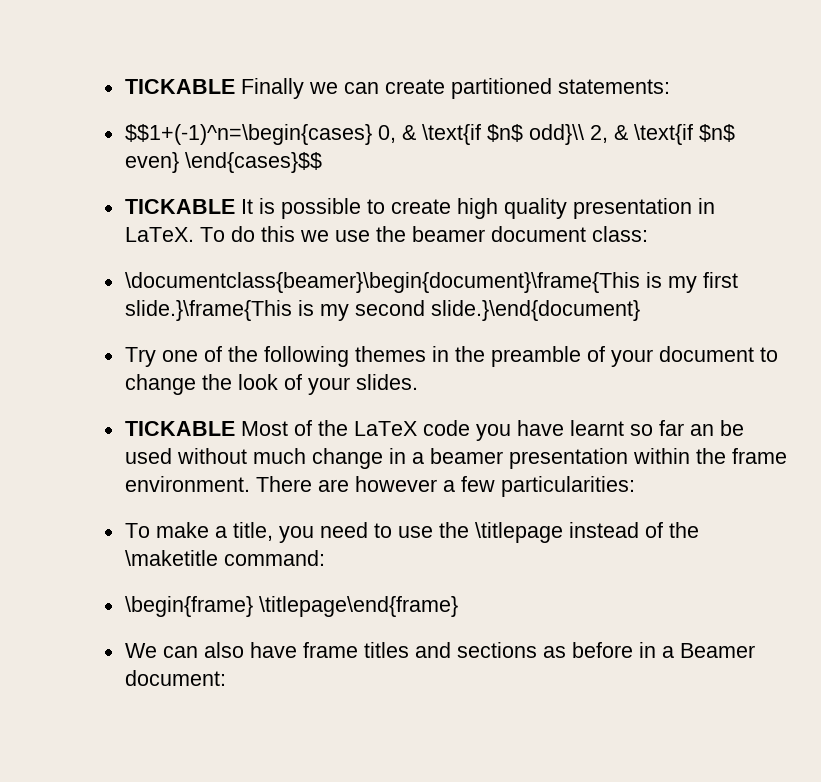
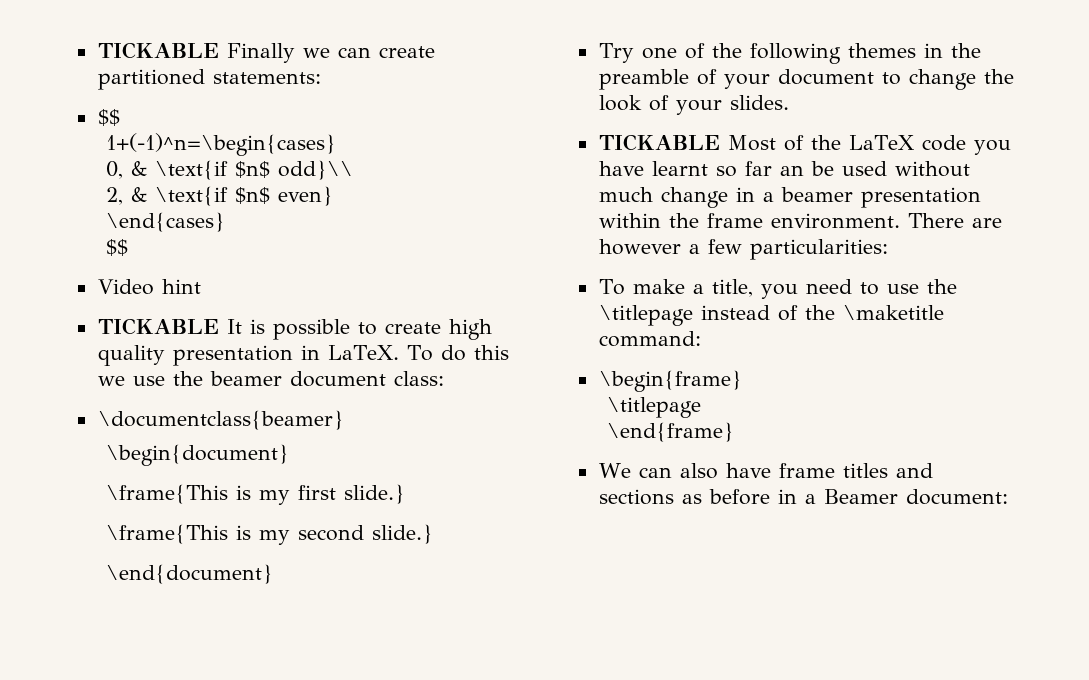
[124,124,372,145] $$1+(-1)^n=\begin{cases} -> [97,109,120,126] [105,133,336,156] $$ // 1+(-1)^n=\begin{cases} //
(584, 134) none -> (353, 170) //
[184,152,322,173] \end{cases}$$ -> [105,212,225,232] [105,239,128,256] [97,279,201,295] // \end{cases} // $$ // Video hint
[124,272,640,293] \documentclass{beamer}\begin{document}\frame{This -> [97,410,344,430] [105,444,289,466] [105,484,228,504] \documentclass{beamer} // \begin{document} // \frame{This
[124,300,292,321] slide.}\frame{This -> [343,484,405,504] [105,524,228,544] slide.} // \frame{This
[430,300,640,321] slide.}\end{document} -> [371,524,433,544] [105,564,273,584] slide.} // \end{document}
[258,596,458,617] \titlepage\end{frame} -> [606,397,701,418] [606,422,734,442] // \titlepage // \end{frame}

